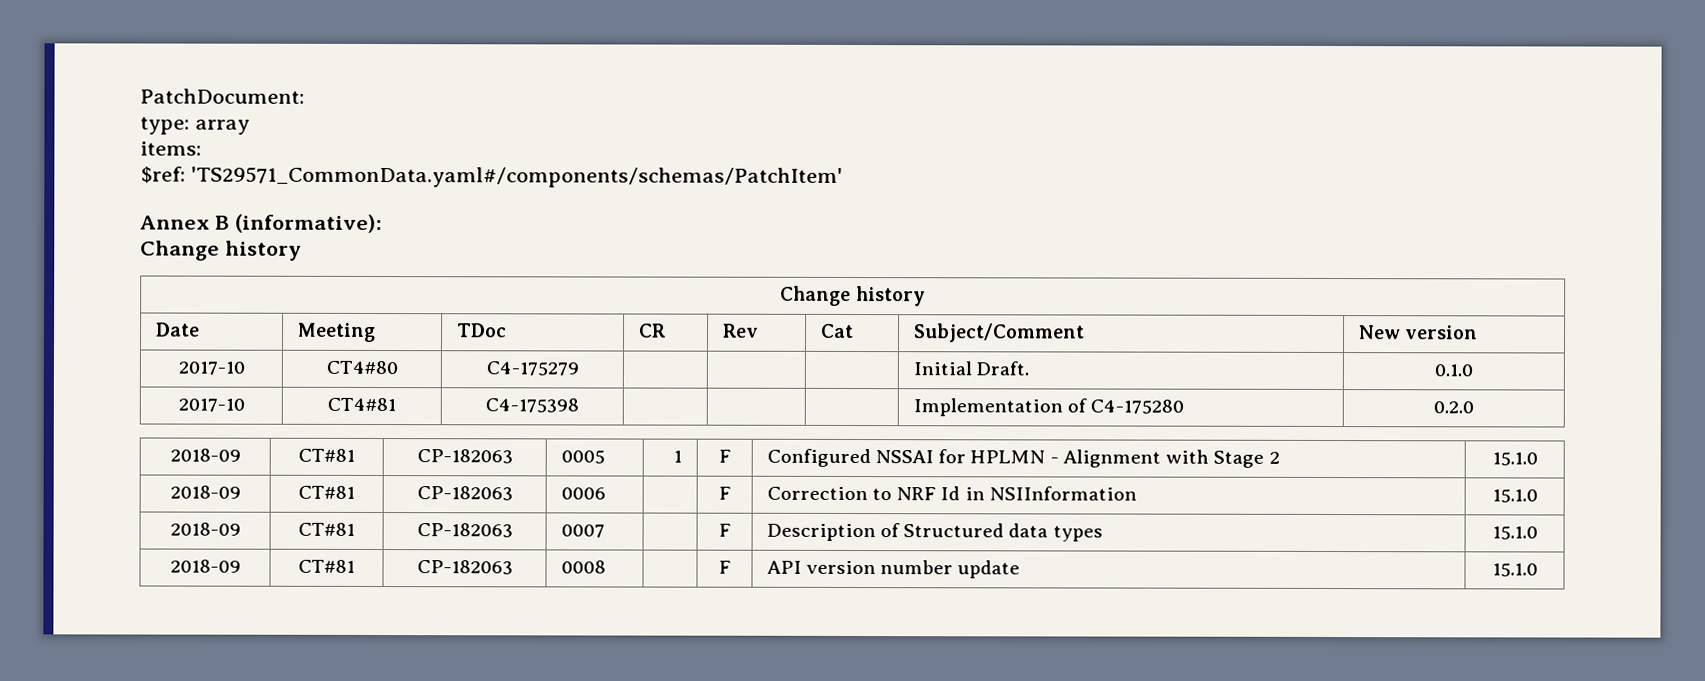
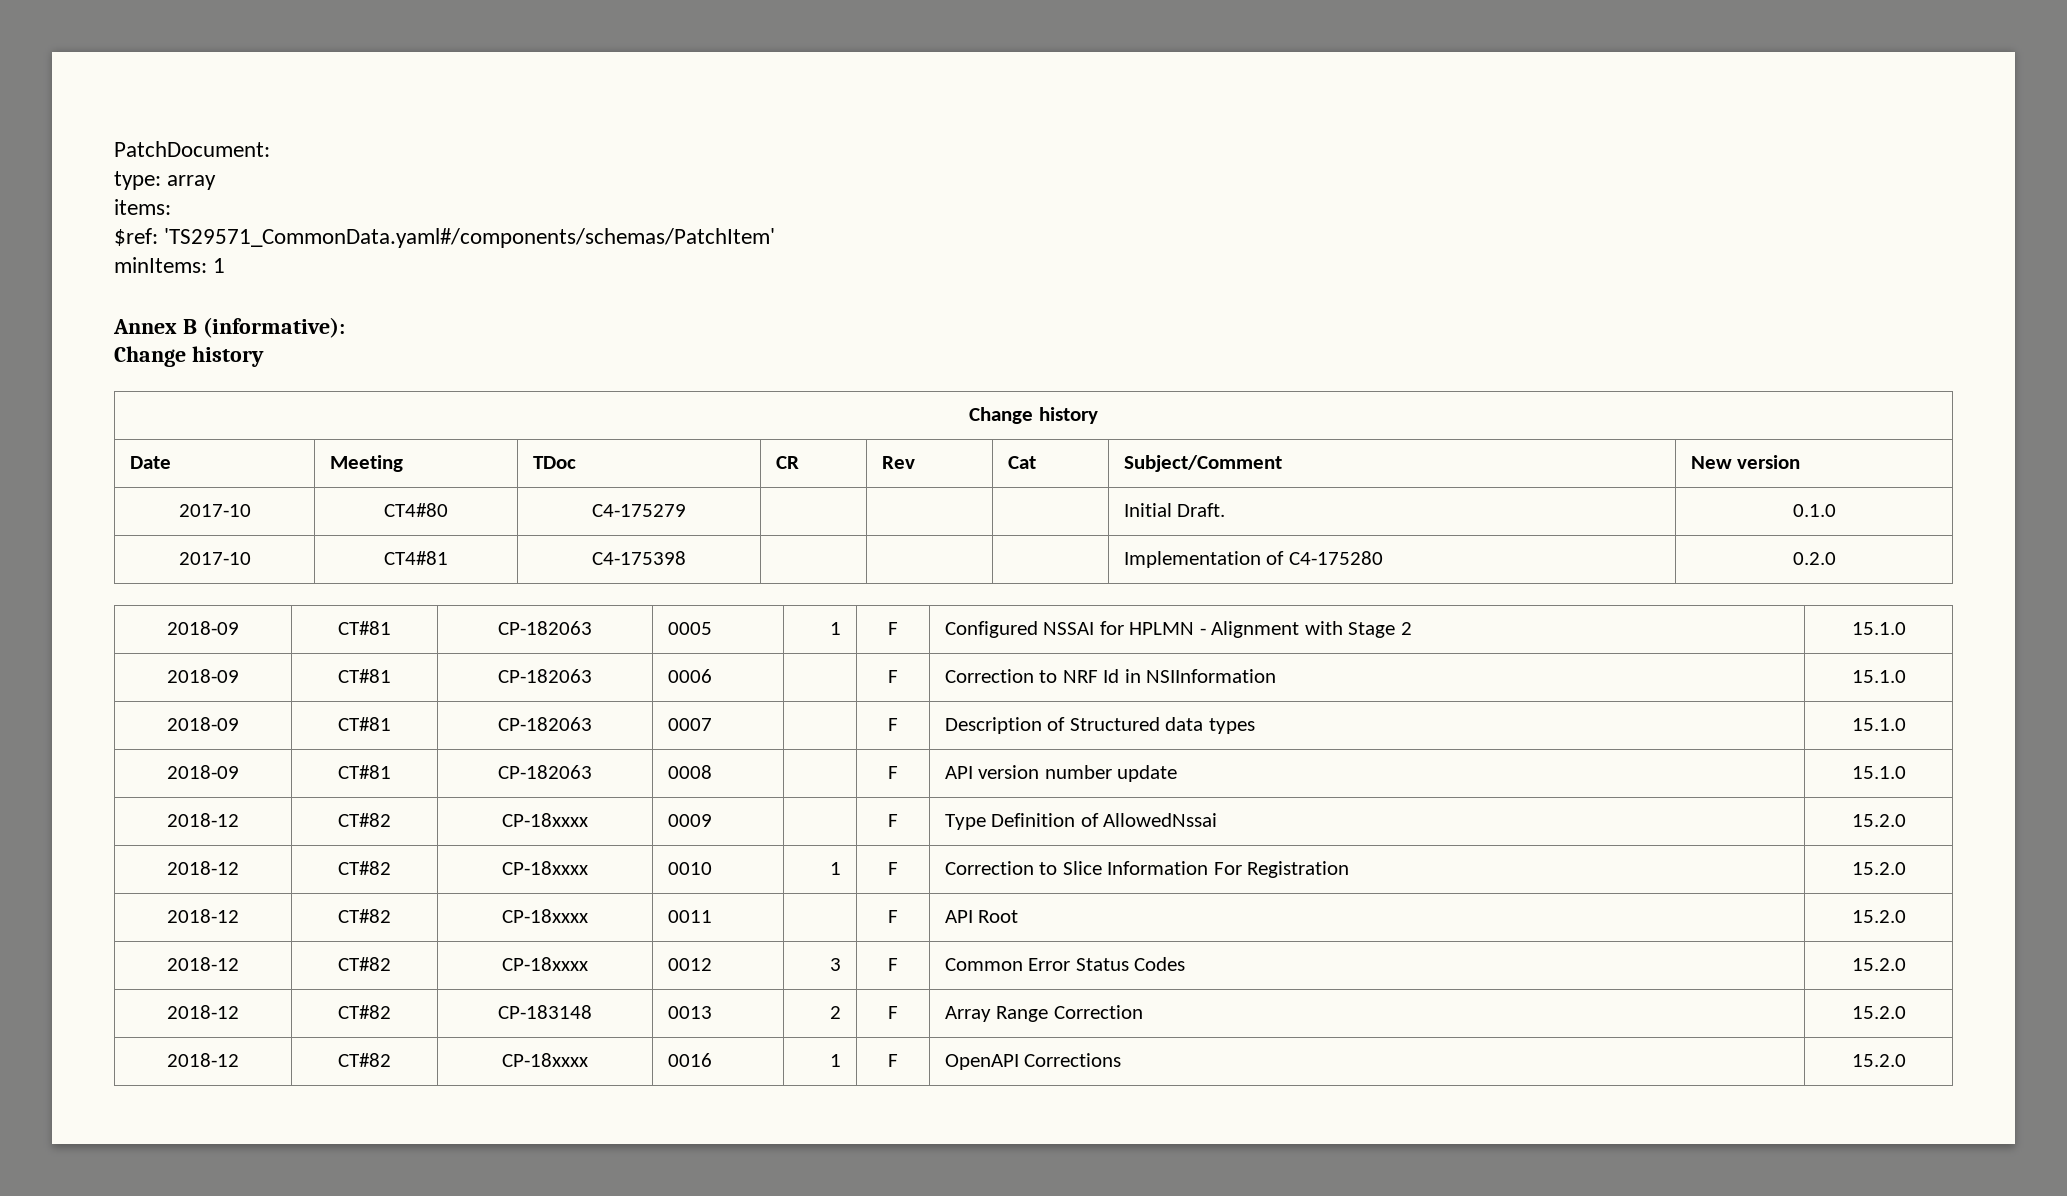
(843, 177) none -> [114,257,226,273] // minItems: 1
(1538, 570) none -> [167,813,239,827] [338,813,391,827] [502,813,588,827] [667,814,712,827] [888,814,898,827] [944,813,1218,830] [1851,814,1906,827] [167,861,239,875] [338,861,391,875] [502,861,588,875] [667,862,712,875] [830,862,842,875] [888,862,898,875] [944,861,1350,878] [1851,862,1906,875] [167,909,239,923] [338,909,391,923] [502,909,588,923] [667,910,712,923] [888,910,898,923] [944,910,1019,923] [1851,910,1906,923] [167,957,239,971] [338,957,391,971] [502,957,588,971] [667,958,712,971] [830,958,842,971] [888,958,898,971] [944,957,1186,971] [1851,958,1906,971] [167,1005,239,1019] [338,1005,391,1019] [498,1005,592,1019] [667,1006,712,1019] [830,1006,842,1019] [888,1006,898,1019] [944,1005,1143,1022] [1851,1006,1906,1019] [167,1053,239,1067] [338,1053,391,1067] [502,1053,588,1067] [667,1053,712,1067] [830,1054,842,1067] [888,1054,898,1067] [944,1053,1122,1070] [1851,1054,1906,1067] // 2018-12 | CT#82 | CP-18xxxx | 0009 | | F | Type Definition of AllowedNssai | 15.2.0 // 2018-12 | CT#82 | CP-18xxxx | 0010 | 1 | F | Correction to Slice Information For Registration | 15.2.0 // 2018-12 | CT#82 | CP-18xxxx | 0011 | | F | API Root | 15.2.0 // 2018-12 | CT#82 | CP-18xxxx | 0012 | 3 | F | Common Error Status Codes | 15.2.0 // 2018-12 | CT#82 | CP-183148 | 0013 | 2 | F | Array Range Correction | 15.2.0 // 2018-12 | CT#82 | CP-18xxxx | 0016 | 1 | F | OpenAPI Corrections | 15.2.0

